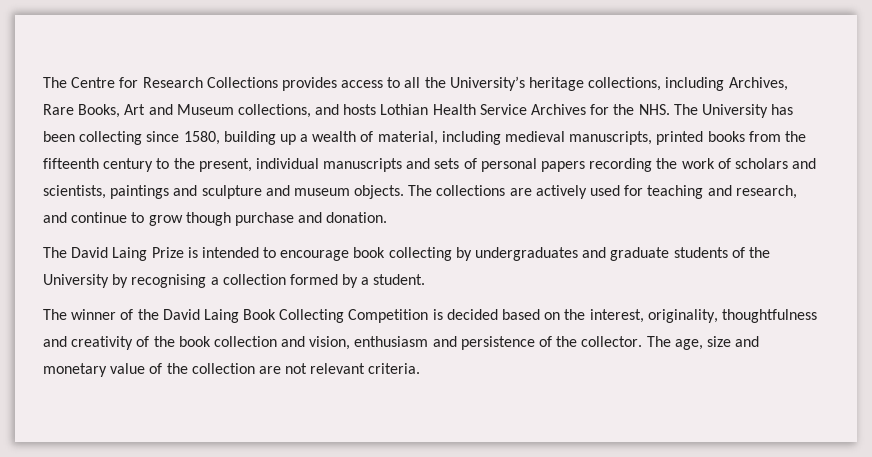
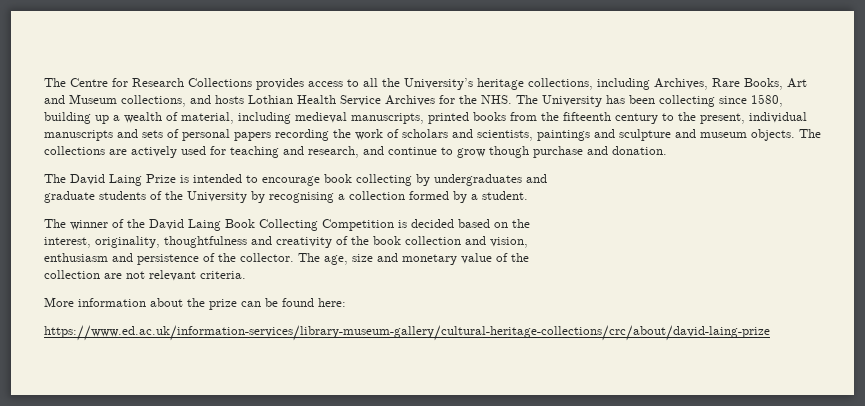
(607, 252) none -> (547, 178) //
(586, 314) none -> (530, 223) //
(351, 343) none -> (528, 242) //
(188, 368) none -> (529, 257) //
(421, 368) none -> [44,297,346,310] [44,325,770,341] // More information about the prize can be found here: // https://www.ed.ac.uk/information-services/library-museum-gallery/cultural-heritage-collections/crc/about/david-laing-prize

